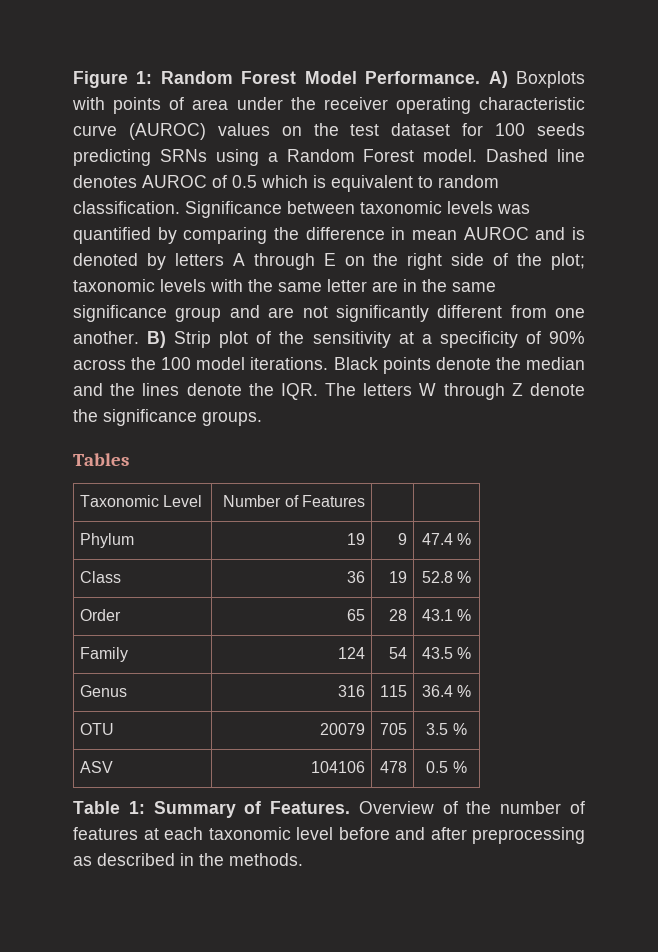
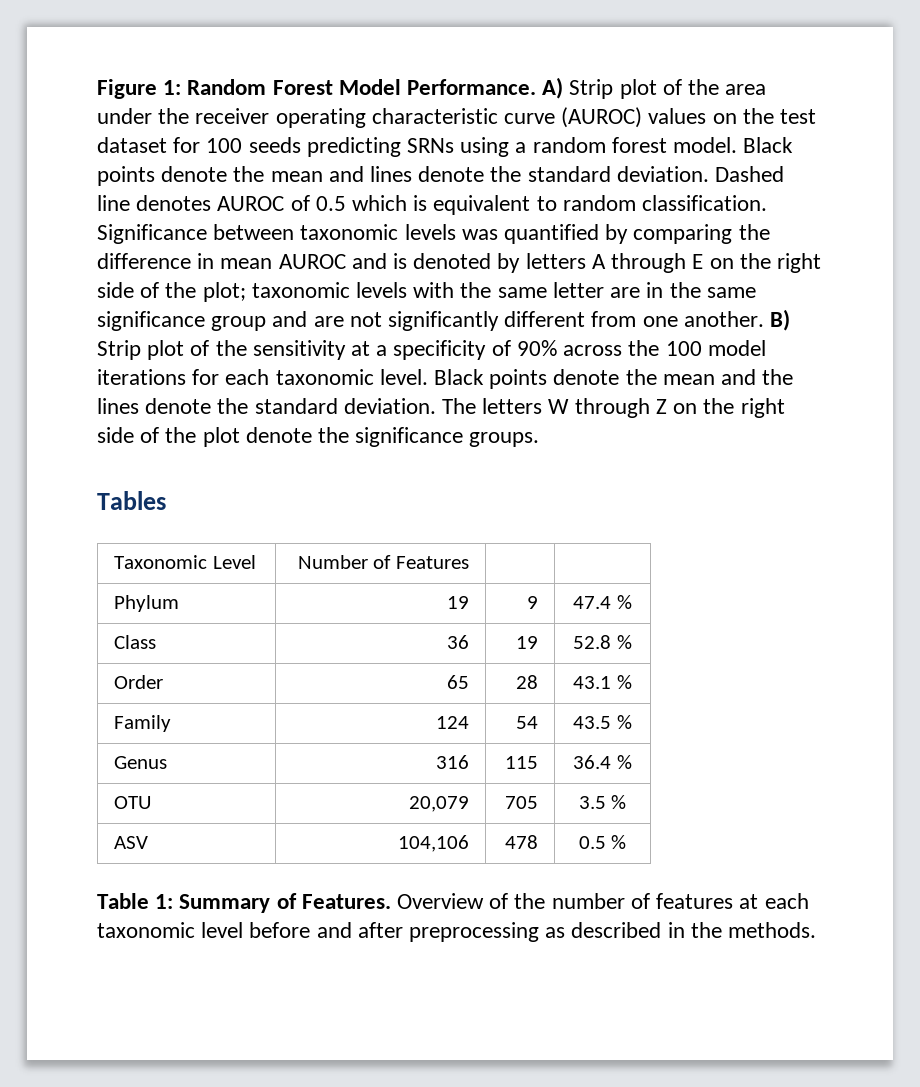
[516,71,585,88] [72,97,185,114] Boxplots with points of -> [569,79,720,99] Strip plot of the
[286,149,478,162] Random Forest model. -> [532,137,794,153] [97,166,709,186] random forest model. Black points denote the mean and lines denote the standard deviation.
[250,357,585,374] iterations. Black points denote the median -> [97,369,715,389] iterations for each taxonomic level. Black points denote the mean
[280,383,318,400] IQR. -> [254,398,436,414] standard deviation.
(523, 389) none -> [673,398,785,418] [97,427,240,447] on the right side of the plot
[319,723,365,735] 20079 -> [408,796,469,812] 20,079
[310,761,365,773] 104106 -> [397,835,469,852] 104,106

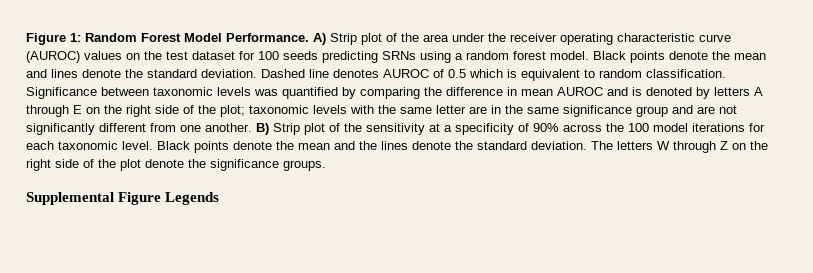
[97,491,166,510] [114,555,256,569] [297,555,469,569] [114,595,180,612] [446,596,469,609] [526,596,538,609] [573,595,632,609] [114,635,157,649] [446,635,469,649] [515,636,538,649] [573,635,632,649] [114,675,164,689] [446,675,469,689] [515,675,538,689] [573,675,632,689] [114,715,172,732] [435,716,469,729] [515,716,538,729] [573,715,632,729] [114,756,168,769] [435,755,469,769] [504,756,538,769] [573,755,632,769] [114,796,152,809] [408,796,469,812] [504,796,538,809] [578,795,627,809] [114,836,149,849] [397,835,469,852] [504,835,538,849] [578,835,627,849] [97,893,809,913] [97,922,817,942] Tables // Taxonomic Level | Number of Features | | // Phylum | 19 | 9 | 47.4 % // Class | 36 | 19 | 52.8 % // Order | 65 | 28 | 43.1 % // Family | 124 | 54 | 43.5 % // Genus | 316 | 115 | 36.4 % // OTU | 20,079 | 705 | 3.5 % // ASV | 104,106 | 478 | 0.5 % // Table 1: Summary of Features. Overview of the number of features at each taxonomic level before and after preprocessing as described in the methods. -> [26,192,220,205] Supplemental Figure Legends

